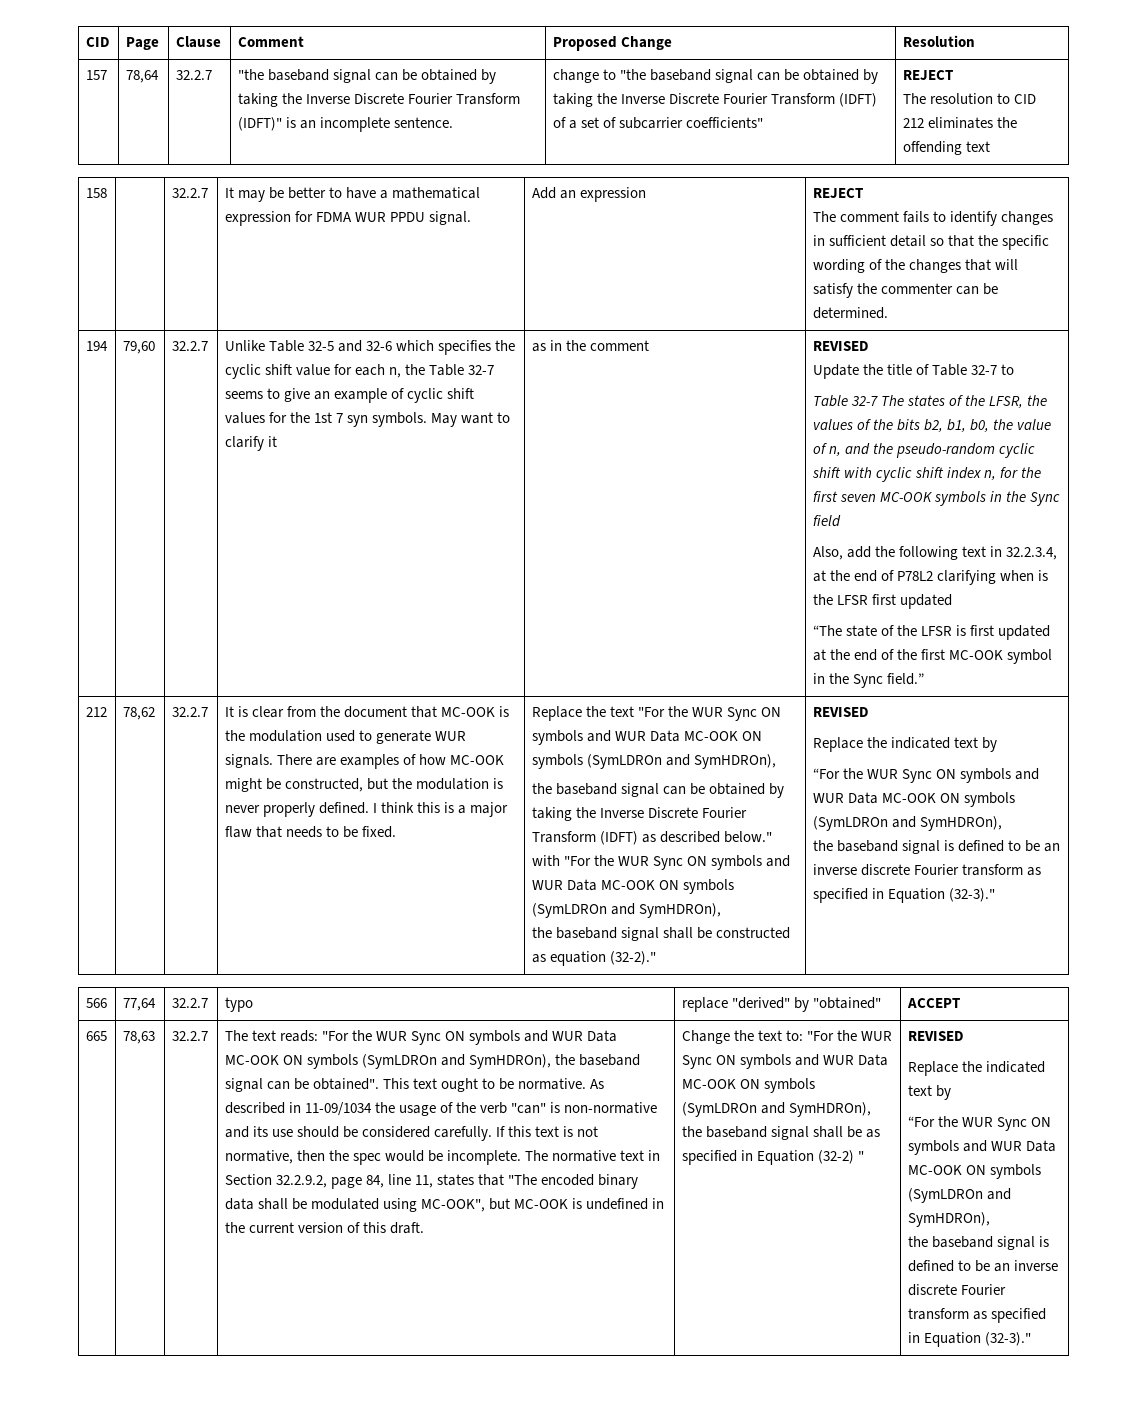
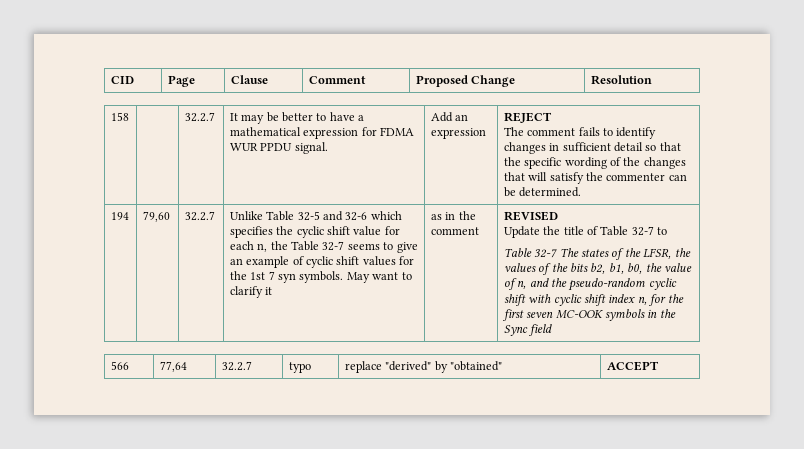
[85,70,107,80] [125,70,159,83] [175,70,212,80] [237,69,497,84] [237,93,521,107] [237,117,454,132] [552,69,879,84] [552,93,878,107] [552,117,764,129] [902,70,953,80] [902,93,1037,104] [902,117,1018,129] [902,141,990,155] // 157 | 78,64 | 32.2.7 | "the baseband signal can be obtained by taking the Inverse Discrete Fourier Transform (IDFT)" is an incomplete sentence. | change to "the baseband signal can be obtained by taking the Inverse Discrete Fourier Transform (IDFT) of a set of subcarrier coefficients" | REJECT // The resolution to CID 212 eliminates the offending text -> (652, 80) none
[812,546,1058,560] [812,570,1049,585] [812,594,953,609] [812,625,1051,640] [812,649,1053,664] [812,673,925,688] [85,707,107,717] [122,707,155,720] [171,707,208,717] [224,706,510,718] [224,730,467,744] [224,754,505,769] [224,778,504,792] [224,802,509,817] [224,826,397,838] [531,706,782,721] [531,730,763,745] [531,754,777,769] [531,783,785,798] [531,807,748,821] [531,831,773,845] [531,855,791,870] [531,879,735,894] [531,903,722,918] [531,927,791,941] [531,951,657,966] [812,707,869,717] [812,737,998,752] [812,768,1040,783] [812,792,1016,807] [812,816,1003,831] [812,840,1061,854] [812,864,1042,876] [812,888,996,903] // Also, add the following text in 32.2.3.4, at the end of P78L2 clarifying when is the LFSR first updated // “The state of the LFSR is first updated at the end of the first MC-OOK symbol in the Sync field.” // 212 | 78,62 | 32.2.7 | It is clear from the document that MC-OOK is the modulation used to generate WUR signals. There are examples of how MC-OOK might be constructed, but the modulation is never properly defined. I think this is a major flaw that needs to be fixed. | Replace the text "For the WUR Sync ON symbols and WUR Data MC-OOK ON symbols (SymLDROn and SymHDROn), // the baseband signal can be obtained by taking the Inverse Discrete Fourier Transform (IDFT) as described below." with "For the WUR Sync ON symbols and WUR Data MC-OOK ON symbols (SymLDROn and SymHDROn), // the baseband signal shall be constructed as equation (32-2)." | REVISED // Replace the indicated text by // “For the WUR Sync ON symbols and WUR Data MC-OOK ON symbols (SymLDROn and SymHDROn), // the baseband signal is defined to be an inverse discrete Fourier transform as specified in Equation (32-3)." -> (553, 330) none
[85,1031,107,1041] [122,1031,155,1044] [171,1031,208,1041] [224,1030,618,1045] [224,1054,641,1069] [224,1078,605,1092] [224,1102,658,1116] [224,1126,599,1141] [224,1150,661,1165] [224,1174,639,1189] [224,1198,665,1212] [224,1222,425,1234] [681,1030,893,1044] [681,1054,889,1069] [681,1078,816,1093] [681,1102,872,1117] [681,1126,881,1140] [681,1150,865,1165] [907,1031,964,1041] [907,1061,1046,1076] [907,1085,951,1100] [907,1116,1052,1131] [907,1140,1057,1155] [907,1164,1042,1179] [907,1188,1011,1203] [907,1212,990,1227] [907,1236,1050,1250] [907,1260,1059,1272] [907,1284,1006,1296] [907,1308,1047,1323] [907,1332,1032,1347] // 665 | 78,63 | 32.2.7 | The text reads: "For the WUR Sync ON symbols and WUR Data MC-OOK ON symbols (SymLDROn and SymHDROn), the baseband signal can be obtained". This text ought to be normative. As described in 11-09/1034 the usage of the verb "can" is non-normative and its use should be considered carefully. If this text is not normative, then the spec would be incomplete. The normative text in Section 32.2.9.2, page 84, line 11, states that "The encoded binary data shall be modulated using MC-OOK", but MC-OOK is undefined in the current version of this draft. | Change the text to: "For the WUR Sync ON symbols and WUR Data MC-OOK ON symbols (SymLDROn and SymHDROn), the baseband signal shall be as specified in Equation (32-2) " | REVISED // Replace the indicated text by // “For the WUR Sync ON symbols and WUR Data MC-OOK ON symbols (SymLDROn and SymHDROn), // the baseband signal is defined to be an inverse discrete Fourier transform as specified in Equation (32-3)." -> (659, 366) none

